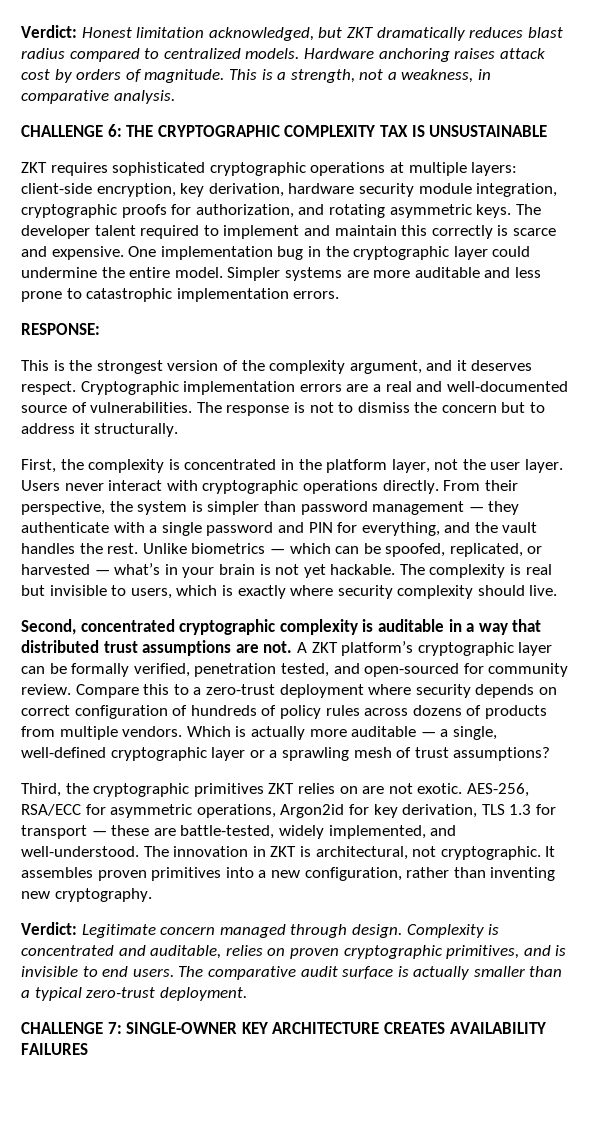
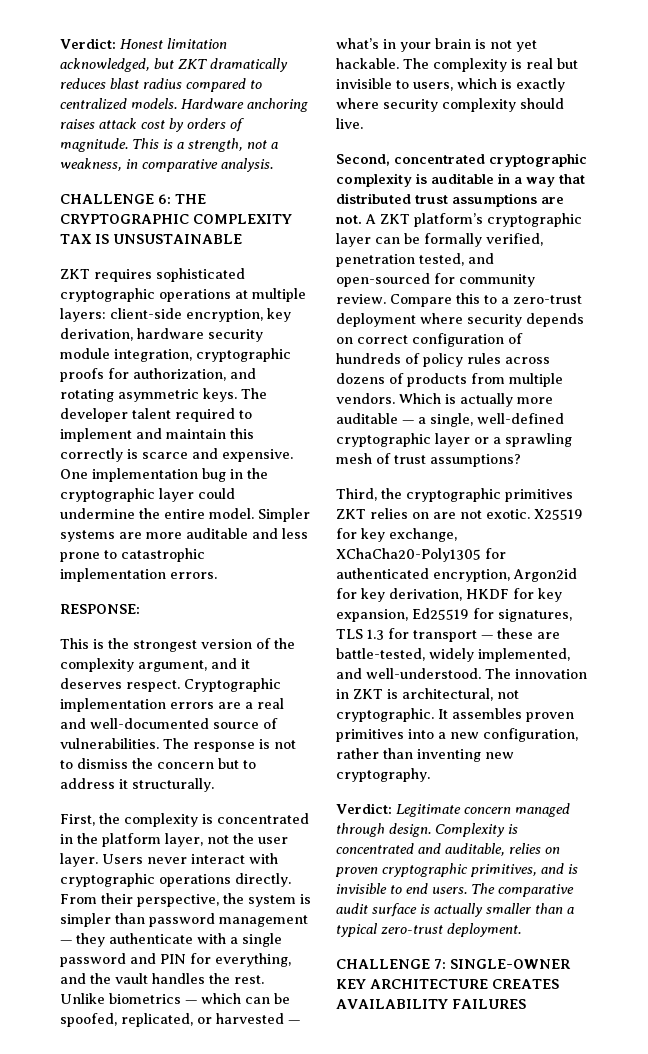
[466,783,529,797] [21,804,478,818] AES-256, RSA/ECC for asymmetric operations, Argon2id for key derivation, -> [534,509,583,520] [336,528,457,542] [336,548,506,562] [336,568,577,582] [336,588,562,602] [336,608,572,622] X25519 for key exchange, XChaCha20-Poly1305 for authenticated encryption, Argon2id for key derivation, HKDF for key expansion, Ed25519 for signatures,

